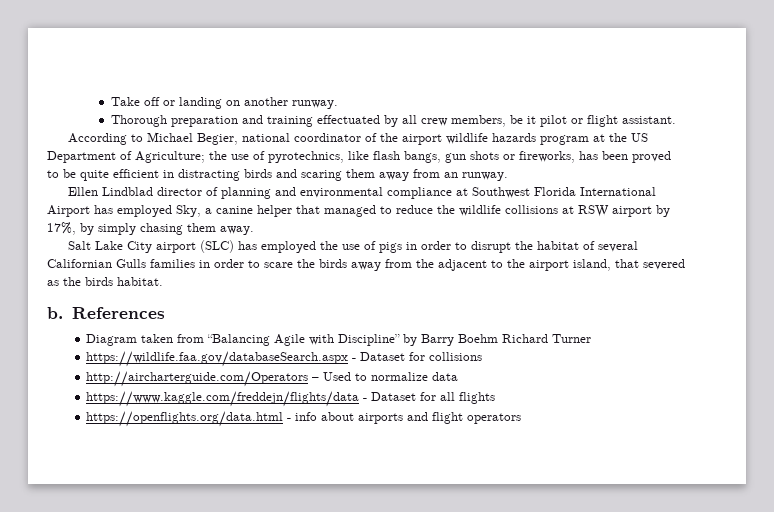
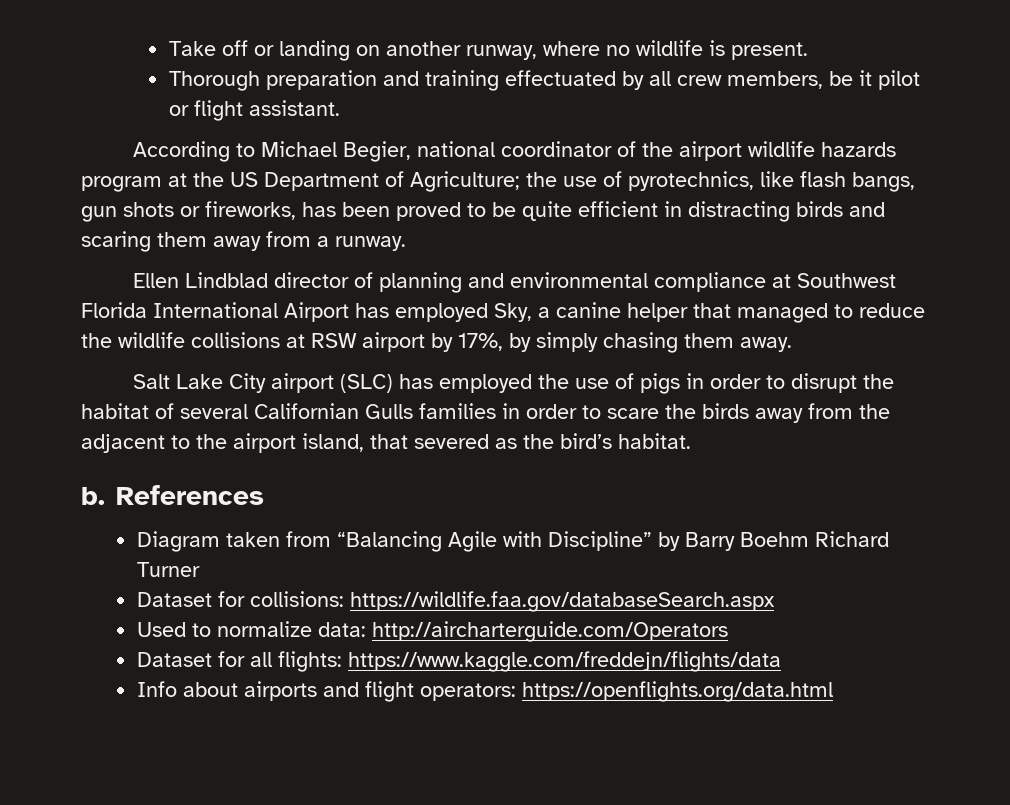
[292,100,339,109] runway. -> [465,40,808,60] runway, where no wildlife is present.
[444,172,458,178] an -> [317,236,329,247] a
[85,277,113,286] birds -> [560,433,612,449] bird’s
[86,351,483,367] [86,371,459,387] [86,391,496,407] [86,411,318,427] https://wildlife.faa.gov/databaseSearch.aspx - Dataset for collisions // http://aircharterguide.com/Operators – Used to normalize data // https://www.kaggle.com/freddejn/flights/data - Dataset for all flights // https://openflights.org/data.html - info -> [137,591,776,612] [137,621,729,642] [137,651,782,672] [137,681,178,697] Dataset for collisions: https://wildlife.faa.gov/databaseSearch.aspx // Used to normalize data: http://aircharterguide.com/Operators // Dataset for all flights: https://www.kaggle.com/freddejn/flights/data // Info
[467,413,522,424] operators -> [420,681,834,702] operators: https://openflights.org/data.html

